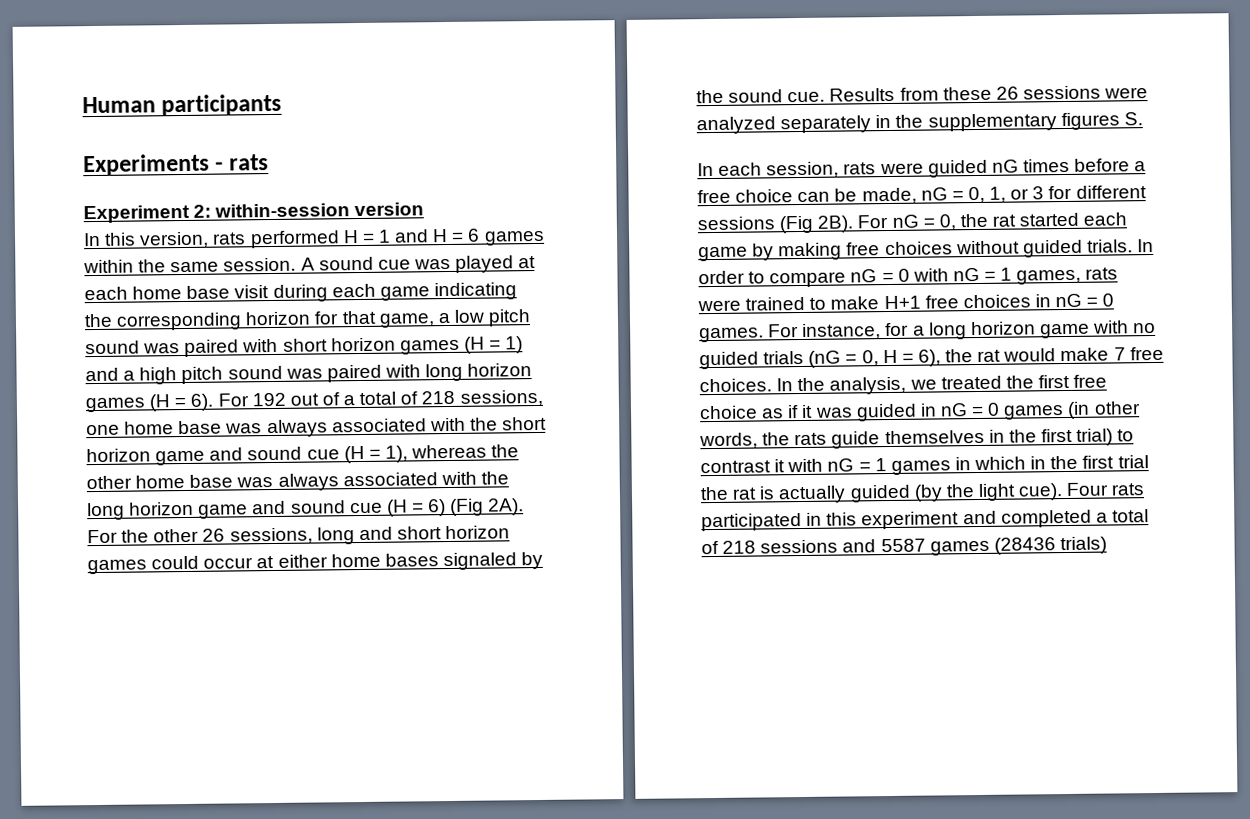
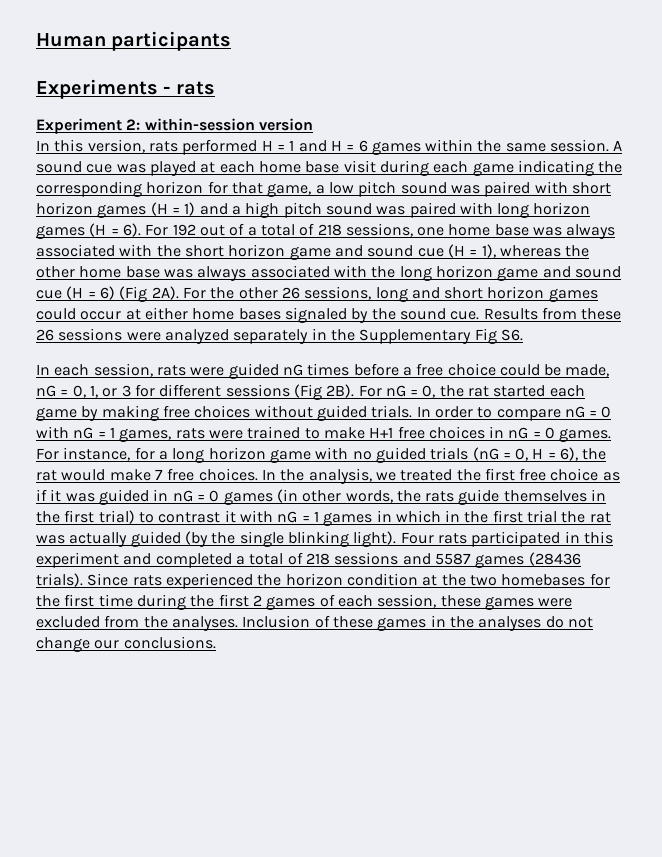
[927,112,1143,132] supplementary figures S. -> [359,328,523,344] Supplementary Fig S6.
[797,191,831,203] can -> [499,364,540,376] could
[759,486,776,500] is -> [36,535,65,544] was
[977,483,1064,502] light cue). -> [239,531,397,547] single blinking light).
[1059,536,1107,555] trials) -> [36,573,610,589] [36,594,573,610] [36,615,593,631] [36,636,216,652] trials). Since rats experienced the horizon condition at the two homebases for the first time during the first 2 games of each session, these games were excluded from the analyses. Inclusion of these games in the analyses do not change our conclusions.

